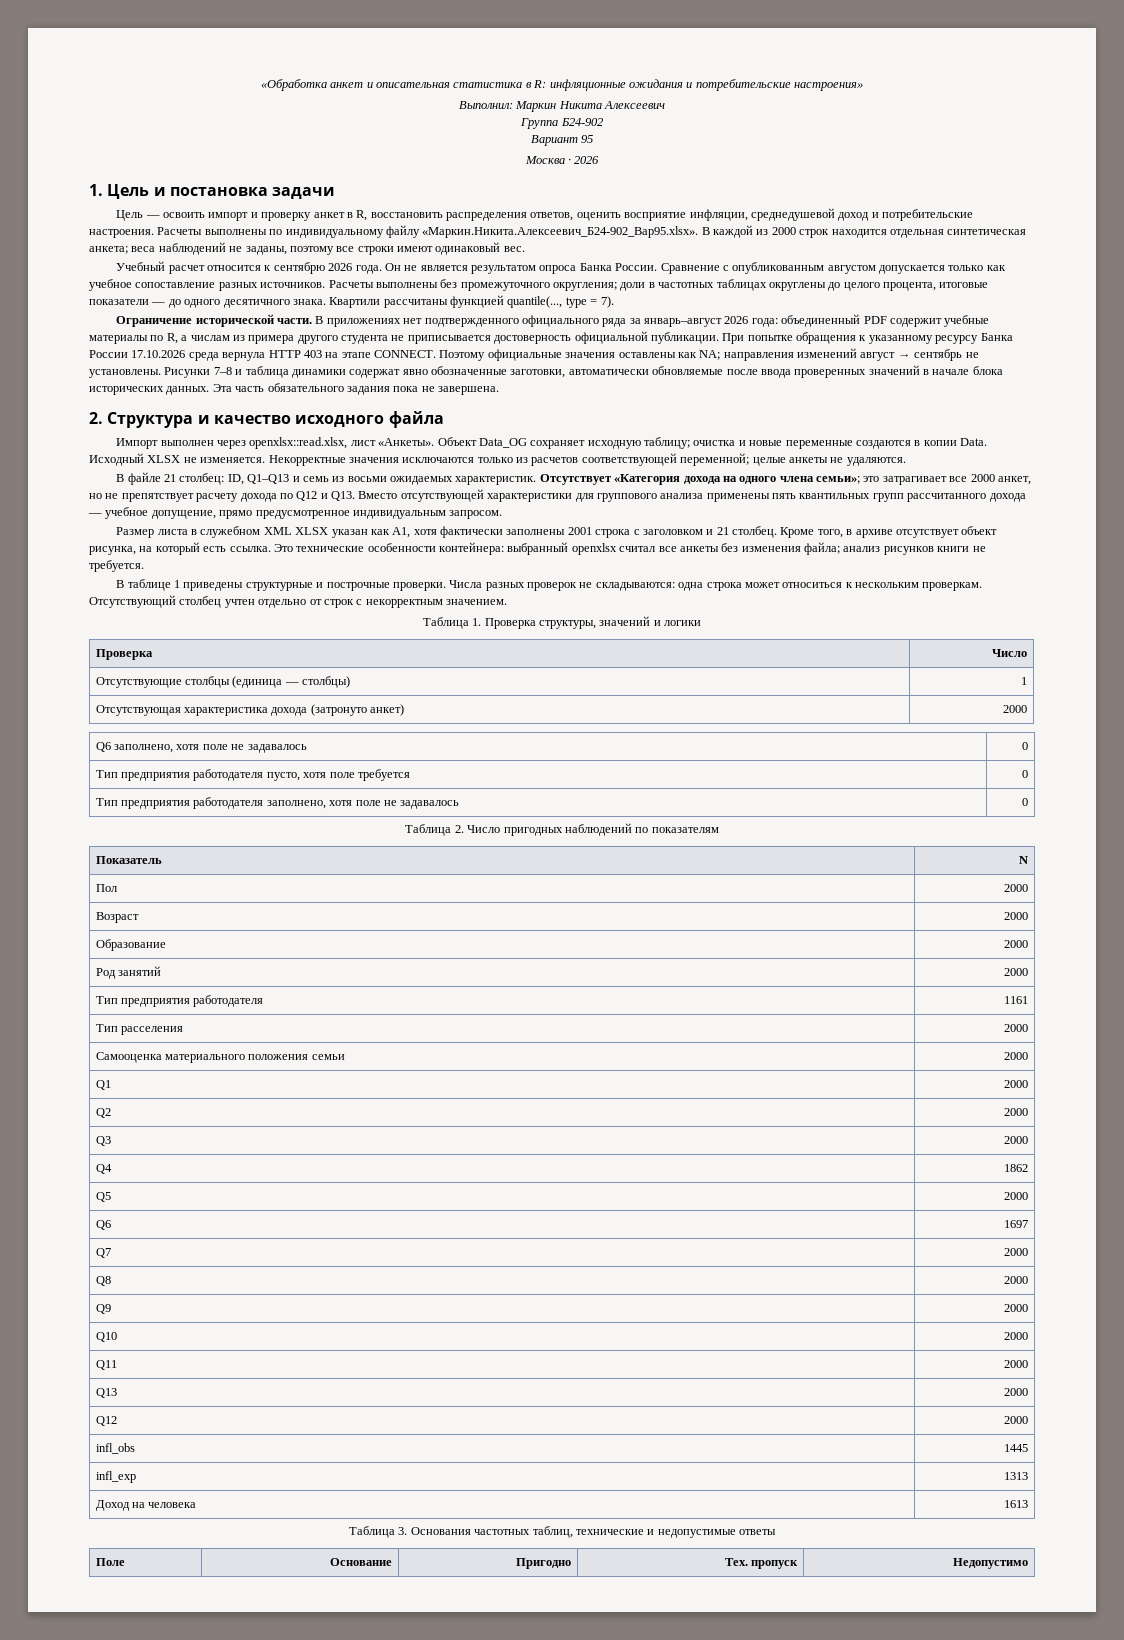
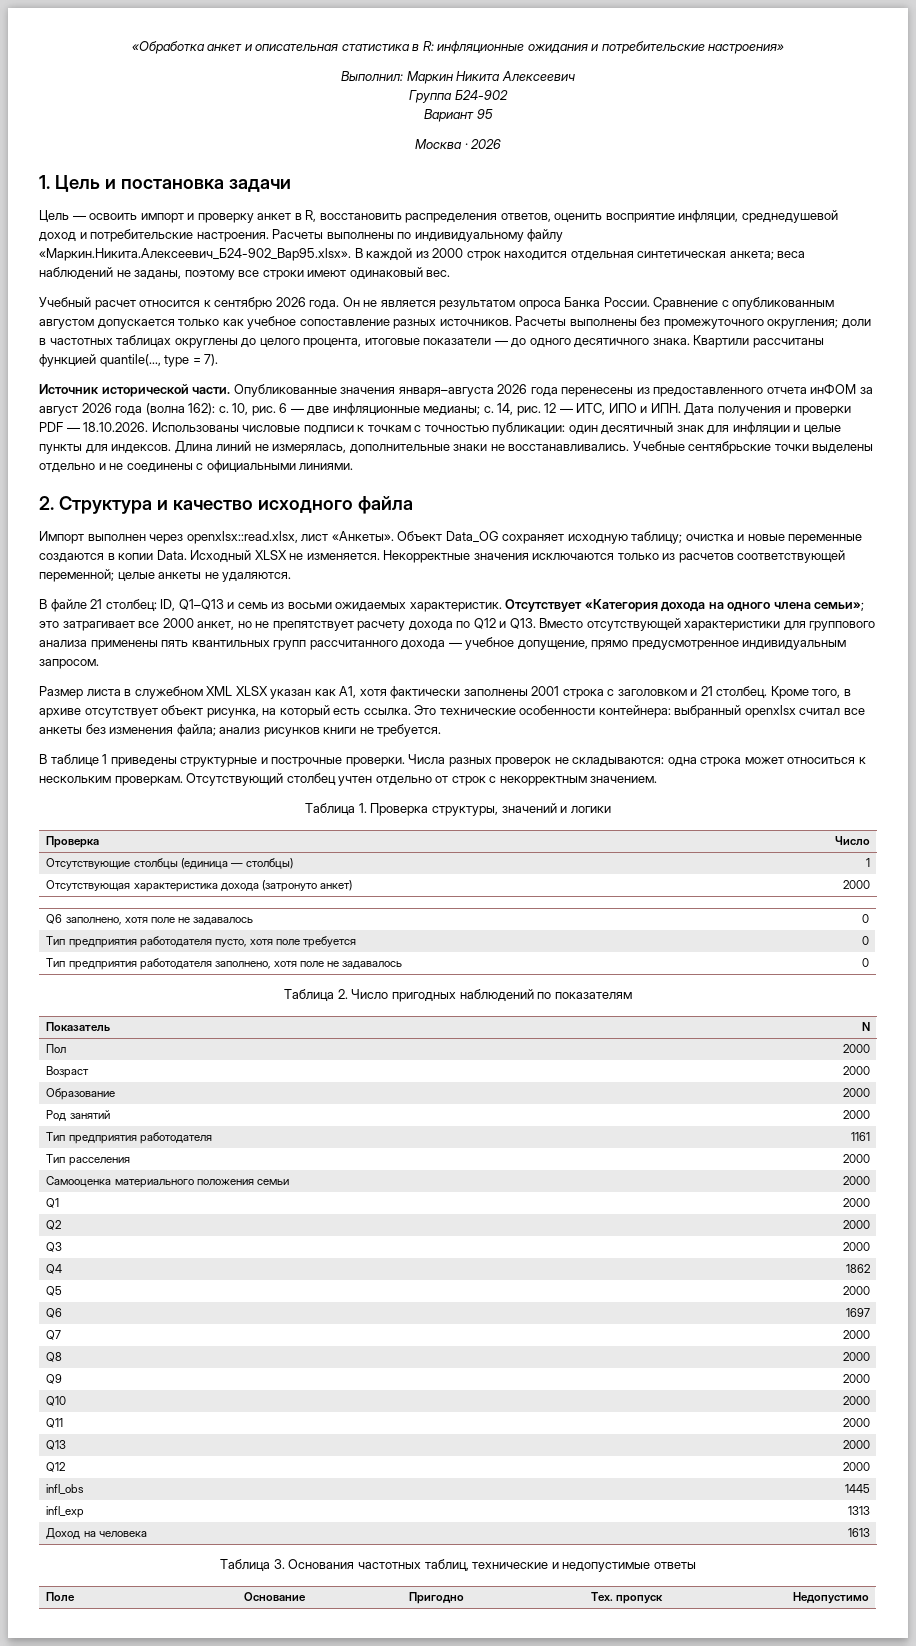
[116,316,193,327] Ограничение -> [39,384,99,394] Источник
[315,314,990,327] [89,331,1013,344] [89,348,979,361] [89,365,1003,378] [89,383,499,395] В приложениях нет подтвержденного официального ряда за январь–август 2026 года: объединенный PDF содержит учебные материалы по R, а числам из примера другого студента не приписывается достоверность официальной публикации. При попытке обращения к указанному ресурсу Банка России 17.10.2026 среда вернула HTTP 403 на этапе CONNECT. Поэтому официальные значения оставлены как NA; направления изменений август → сентябрь не установлены. Рисунки 7–8 и таблица динамики содержат явно обозначенные заготовки, автоматически обновляемые после ввода проверенных значений в начале блока исторических данных. Эта часть обязательного задания пока не завершена. -> [233,383,873,397] [39,403,851,416] [39,422,841,435] [39,441,874,454] [39,460,354,473] Опубликованные значения января–августа 2026 года перенесены из предоставленного отчета инФОМ за август 2026 года (волна 162): с. 10, рис. 6 — две инфляционные медианы; с. 14, рис. 12 — ИТС, ИПО и ИПН. Дата получения и проверки PDF — 18.10.2026. Использованы числовые подписи к точкам с точностью публикации: один десятичный знак для инфляции и целые пункты для индексов. Длина линий не измерялась, дополнительные знаки не восстанавливались. Учебные сентябрьские точки выделены отдельно и не соединены с официальными линиями.

